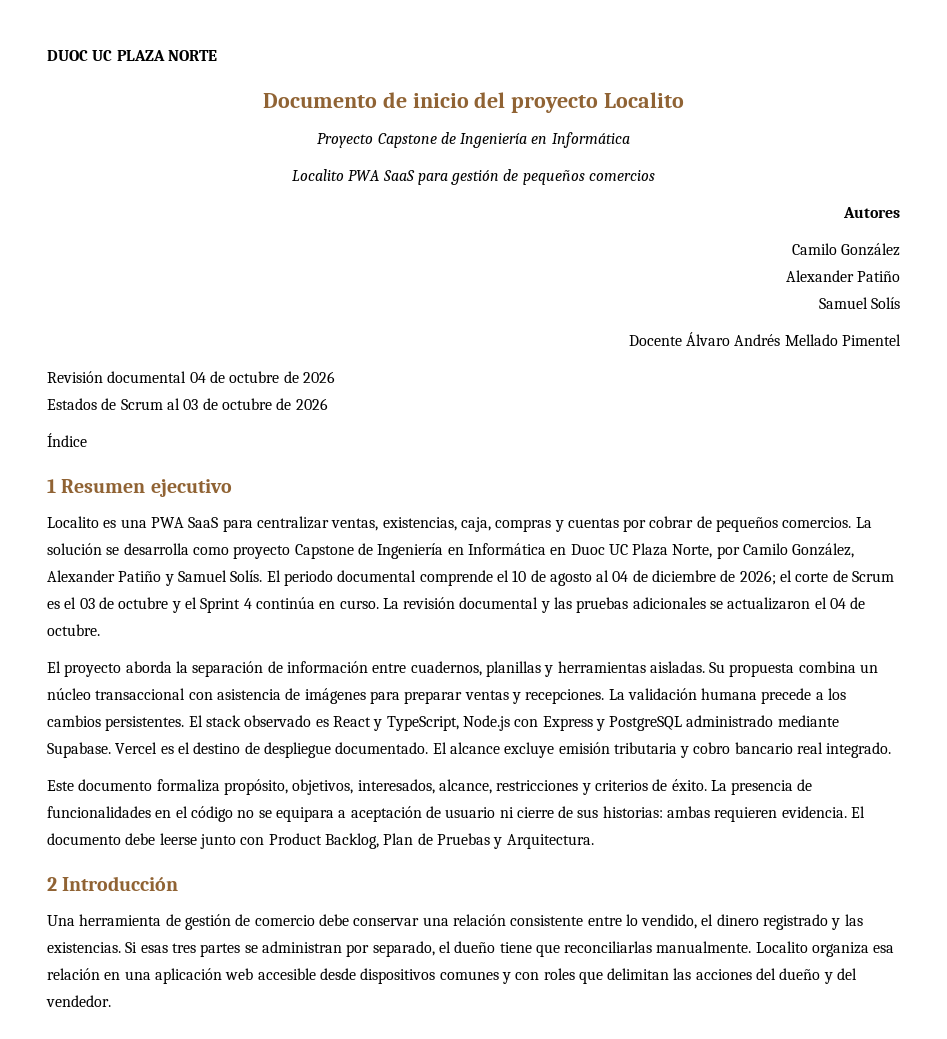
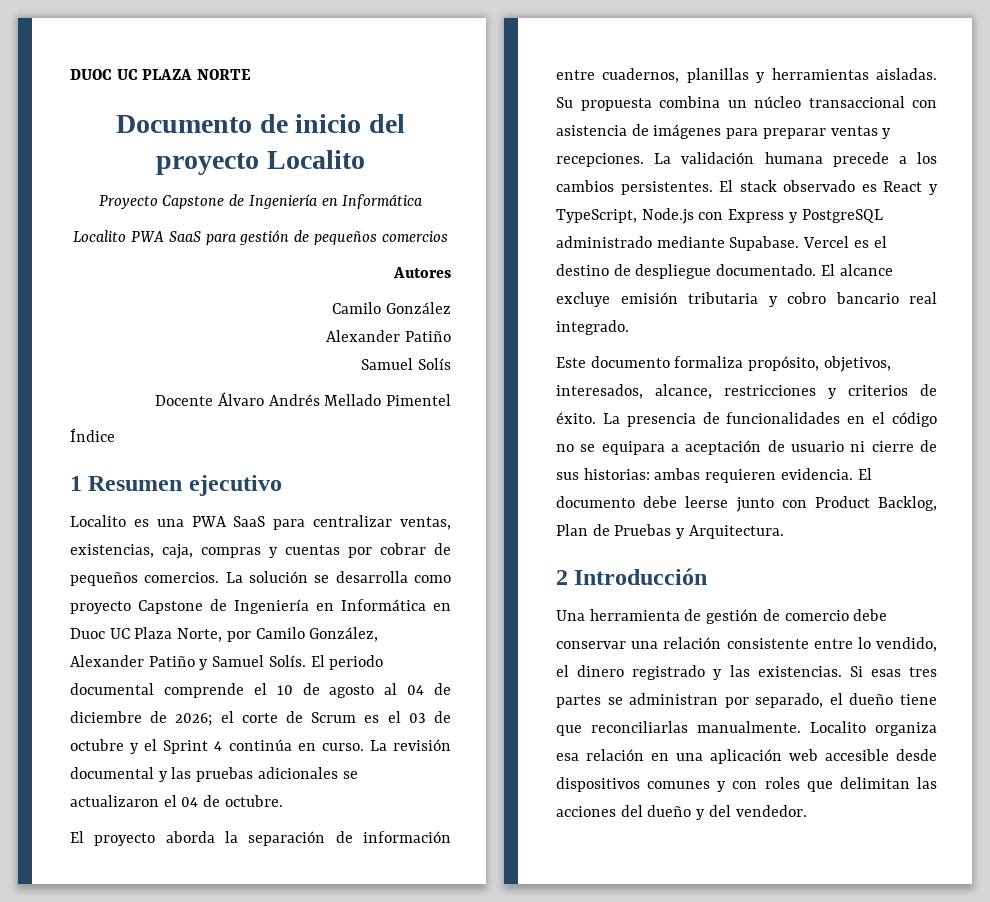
[47,371,335,383] [47,398,328,410] // Revisión documental 04 de octubre de 2026 // Estados de Scrum al 03 de octubre de 2026 -> (451, 400) none

